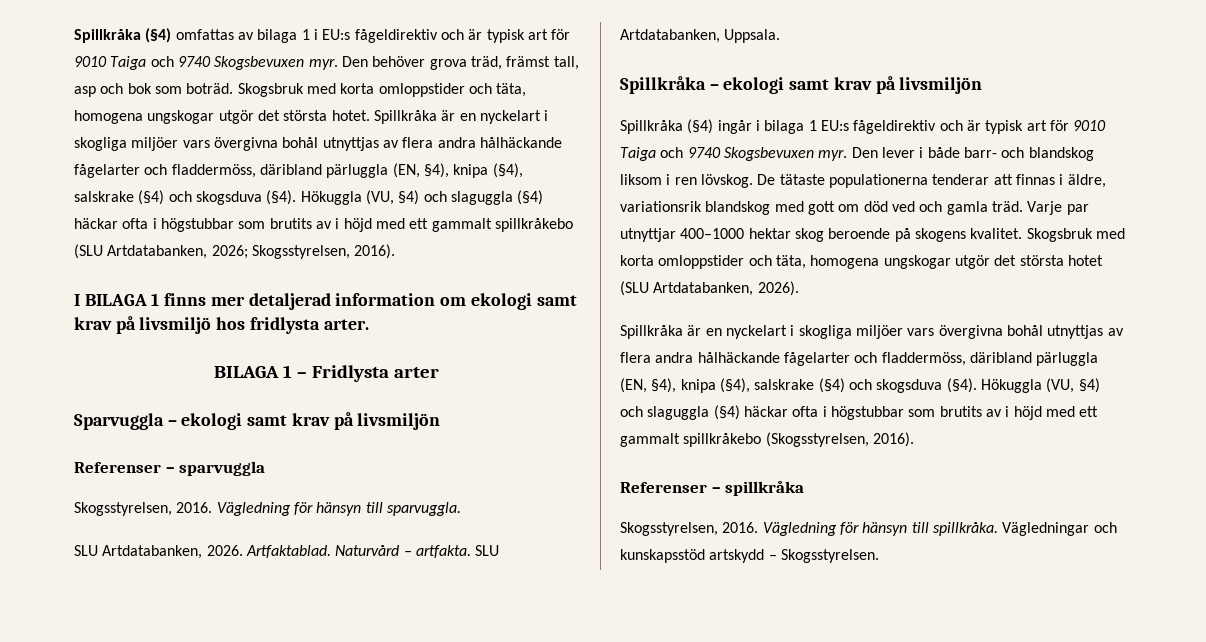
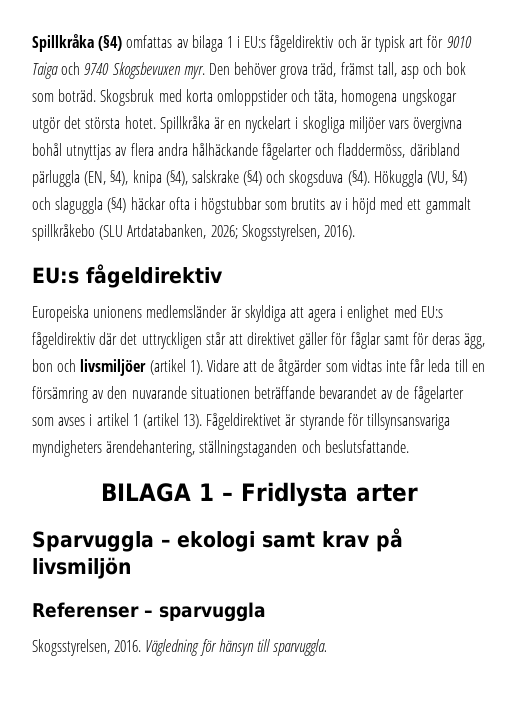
[74,293,577,310] [74,316,369,334] I BILAGA 1 finns mer detaljerad information om ekologi samt krav på livsmiljö hos fridlysta arter. -> [32,264,223,288] [32,305,443,322] [32,332,486,349] [32,359,485,376] [32,386,464,403] [32,413,451,430] [32,440,409,457] EU:s fågeldirektiv // Europeiska unionens medlemsländer är skyldiga att agera i enlighet med EU:s fågeldirektiv där det uttryckligen står att direktivet gäller för fåglar samt för deras ägg, bon och livsmiljöer (artikel 1). Vidare att de åtgärder som vidtas inte får leda till en försämring av den nuvarande situationen beträffande bevarandet av de fågelarter som avses i artikel 1 (artikel 13). Fågeldirektivet är styrande för tillsynsansvariga myndigheters ärendehantering, ställningstaganden och beslutsfattande.
[74,545,500,559] [620,29,781,43] [620,76,983,94] [620,119,1107,134] [620,147,1094,161] [620,174,1106,188] [620,201,1089,215] [620,228,1125,242] [620,255,1103,269] [620,281,799,296] [620,325,1124,339] [620,352,1099,366] [620,378,1100,393] [620,405,1099,420] [620,432,914,447] [620,481,805,496] [620,522,1117,536] [620,549,879,563] // SLU Artdatabanken, 2026. Artfaktablad. Naturvård – artfakta. SLU Artdatabanken, Uppsala. // Spillkråka – ekologi samt krav på livsmiljön // Spillkråka (§4) ingår i bilaga 1 EU:s fågeldirektiv och är typisk art för 9010 Taiga och 9740 Skogsbevuxen myr. Den lever i både barr- och blandskog liksom i ren lövskog. De tätaste populationerna tenderar att finnas i äldre, variationsrik blandskog med gott om död ved och gamla träd. Varje par utnyttjar 400–1000 hektar skog beroende på skogens kvalitet. Skogsbruk med korta omloppstider och täta, homogena ungskogar utgör det största hotet (SLU Artdatabanken, 2026). // Spillkråka är en nyckelart i skogliga miljöer vars övergivna bohål utnyttjas av flera andra hålhäckande fågelarter och fladdermöss, däribland pärluggla (EN, §4), knipa (§4), salskrake (§4) och skogsduva (§4). Hökuggla (VU, §4) och slaguggla (§4) häckar ofta i högstubbar som brutits av i höjd med ett gammalt spillkråkebo (Skogsstyrelsen, 2016). // Referenser – spillkråka // Skogsstyrelsen, 2016. Vägledning för hänsyn till spillkråka. Vägledningar och kunskapsstöd artskydd – Skogsstyrelsen. -> (328, 647) none

